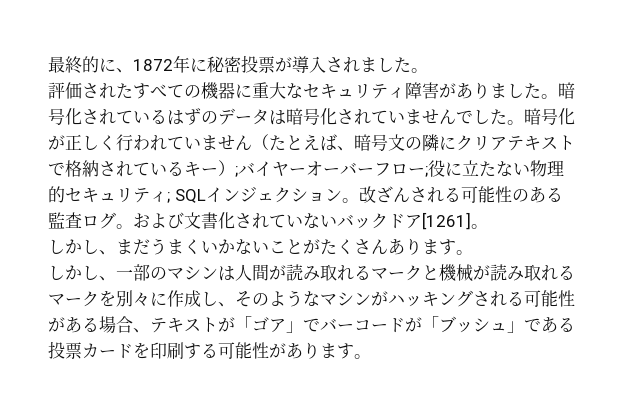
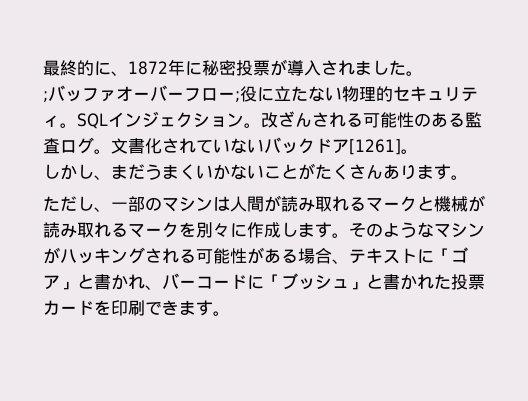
[48,82,575,99] [48,108,575,125] [48,134,575,151] [48,160,306,177] 評価されたすべての機器に重大なセキュリティ障害がありました。暗号化されているはずのデータは暗号化されていませんでした。暗号化が正しく行われていません（たとえば、暗号文の隣にクリアテキストで格納されているキー）;バイヤー -> [43,85,116,102] ;バッファ
[167,192,170,203] ; -> [60,123,77,128] 。
[133,212,184,229] および -> (111, 151) none
[48,265,82,280] しか -> [43,196,77,211] ただ
[218,302,235,307] 、 -> [298,222,349,238] ます。
[218,317,235,332] が -> [417,249,434,264] に
[303,318,320,332] で -> [77,274,162,290] と書かれ、
[405,317,422,332] が -> [247,275,264,290] に
[524,317,575,333] である -> [366,274,451,290] と書かれた
[184,342,320,359] する可能性があり -> [145,300,179,315] でき

